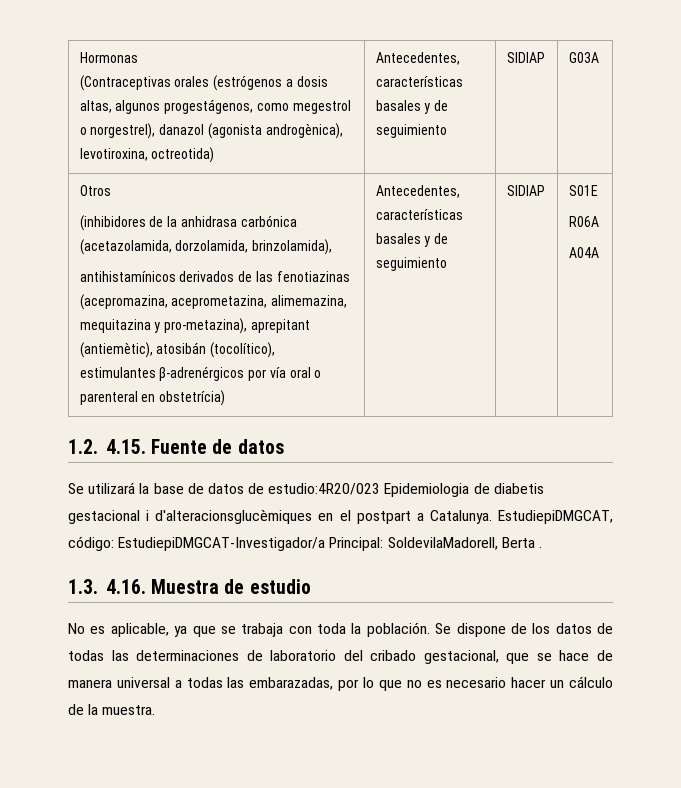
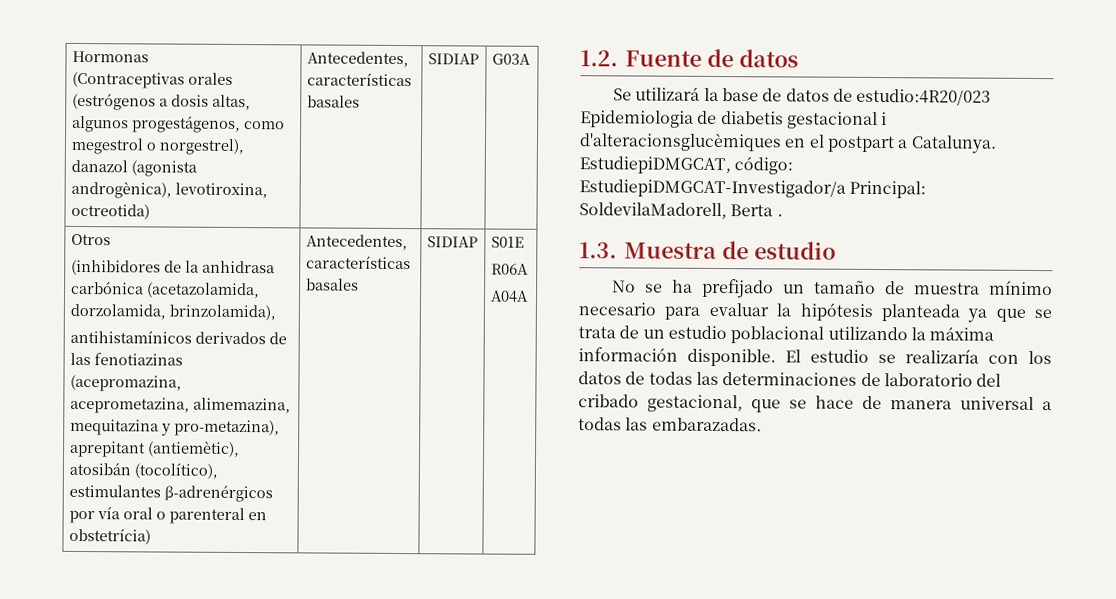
[424,100,449,114] [375,124,447,138] y de seguimiento -> (360, 101) none
[424,233,449,247] [375,257,447,271] y de seguimiento -> (359, 284) none
[105,439,146,454] 4.15. -> (618, 58) none
[105,579,146,594] 4.16. -> (617, 250) none
[90,622,527,637] es aplicable, ya que se trabaja con toda la población. Se dispone de -> [645,278,1053,299] [578,302,1052,323] [578,325,995,344] [578,347,1019,367] se ha prefijado un tamaño de muestra mínimo necesario para evaluar la hipótesis planteada ya que se trata de un estudio poblacional utilizando la máxima información disponible. El estudio se realizaría con
[249,676,613,691] [68,704,156,715] embarazadas, por lo que no es necesario hacer un cálculo de la muestra. -> [651,417,762,432] embarazadas.

